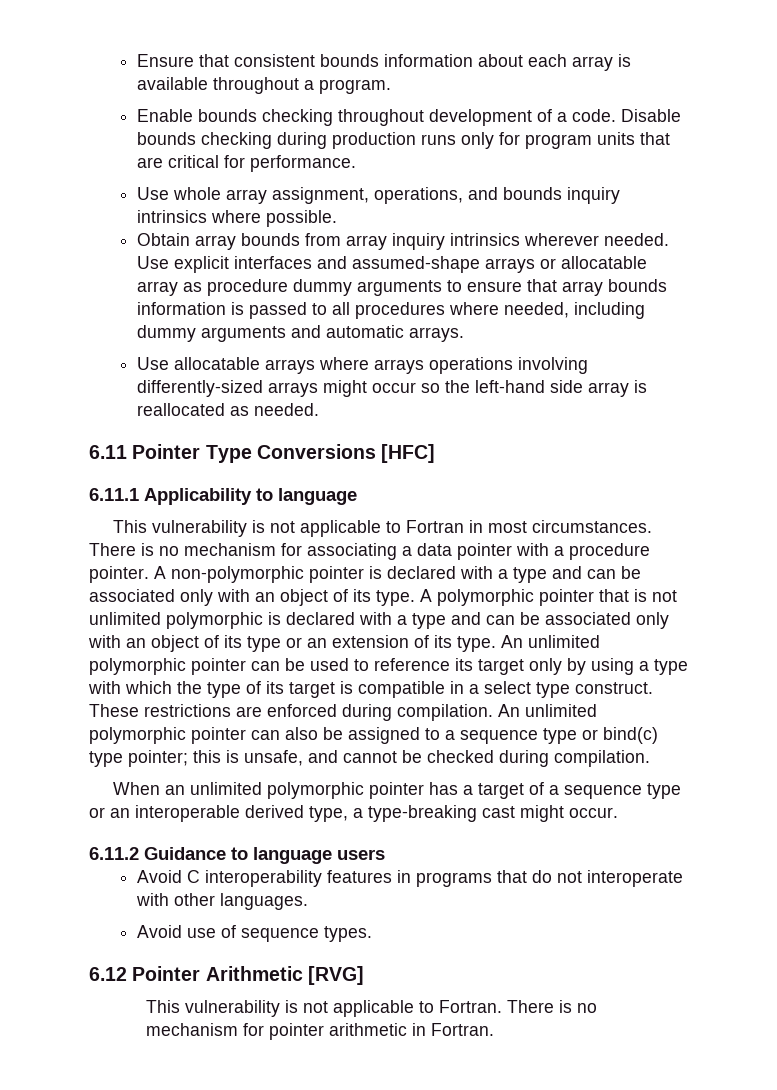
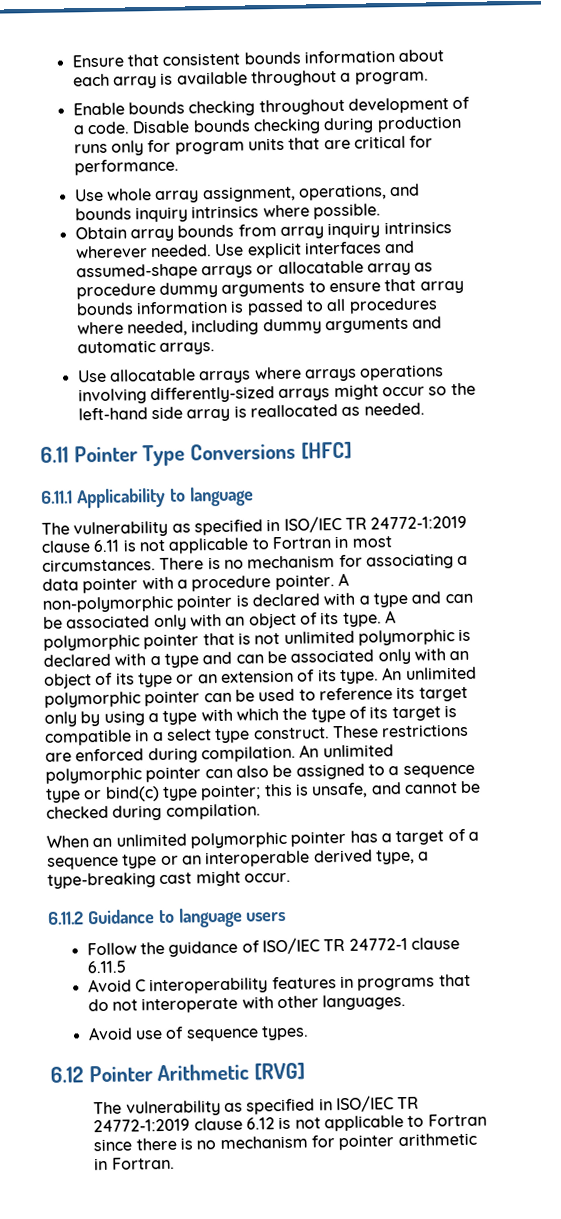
[113,520,248,537] This vulnerability -> [41,515,468,538] [41,539,121,553] The vulnerability as specified in ISO/IEC TR 24772-1:2019 clause 6.11
(385, 854) none -> [86,937,461,957] [86,960,126,974] // Follow the guidance of ISO/IEC TR 24772-1 clause 6.11.5
[145,1000,554,1017] This vulnerability is not applicable to Fortran. There -> [93,1095,420,1117] [93,1113,487,1133] [93,1137,177,1152] The vulnerability as specified in ISO/IEC TR 24772-1:2019 clause 6.12 is not applicable to Fortran since there

